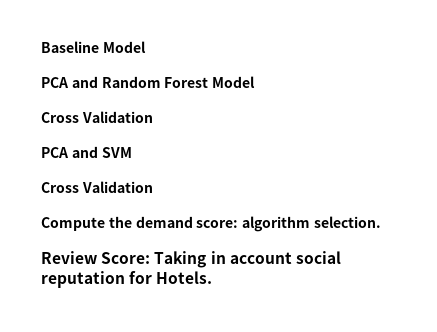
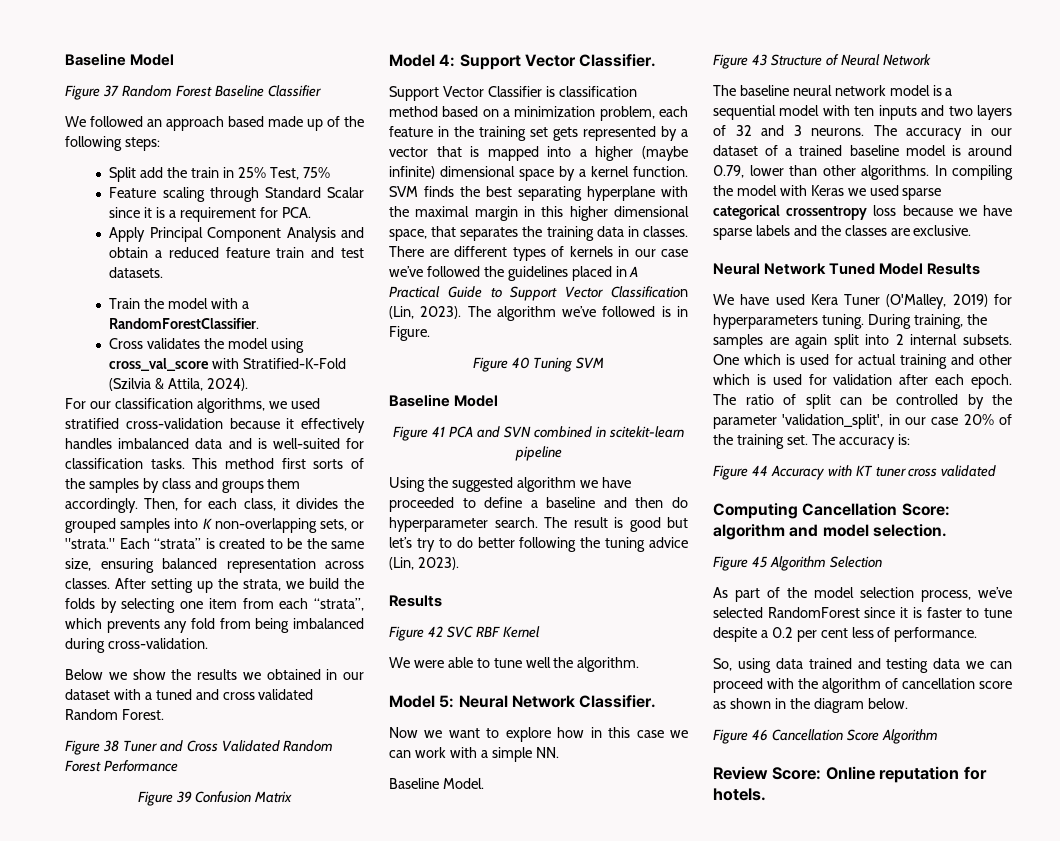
[41,41,146,53] [41,76,256,88] [41,111,153,123] [41,146,132,158] [41,181,153,193] [41,216,381,232] [41,251,341,268] Baseline Model // PCA and Random Forest Model // Cross Validation // PCA and SVM // Cross Validation // Compute the demand score: algorithm selection. // Review Score: Taking in account social -> [65,53,175,66] [65,85,321,100] [65,116,364,131] [65,136,160,151] [109,167,330,182] [109,187,364,202] [109,207,311,222] [109,227,365,242] [109,247,364,258] [109,267,164,278] [109,298,250,309] [109,318,260,329] [109,338,305,353] [109,358,347,371] [109,378,249,391] [65,398,320,413] [65,418,365,433] [65,438,364,449] [65,458,364,469] [65,478,301,493] [65,498,365,513] [65,518,364,533] [65,538,364,549] [65,558,364,573] [65,578,364,593] [65,598,365,613] [65,618,364,633] [65,638,208,653] [65,669,364,680] [65,689,314,700] [65,709,164,720] [65,740,334,755] [65,760,178,772] [137,791,293,806] [389,54,657,70] [389,86,637,101] [389,106,688,121] [389,126,688,141] [389,146,689,161] [389,166,688,181] [389,186,688,201] [389,206,689,221] [389,226,688,241] [389,246,688,261] [389,266,639,281] [389,286,688,301] [389,306,688,321] [389,326,430,341] [472,357,605,372] [389,394,499,407] [393,426,684,441] [514,446,562,461] [389,477,631,492] [389,497,688,512] [389,517,688,532] [389,537,688,552] [389,557,459,570] [389,595,442,607] [389,626,540,641] [389,657,640,672] [389,695,657,708] [389,727,688,742] [389,747,559,762] [389,778,484,789] [713,54,931,69] [713,85,953,96] [713,105,1013,120] [713,125,1012,140] [713,145,1012,156] [713,165,1013,180] [713,185,942,200] [713,205,1012,220] [713,225,972,240] [713,263,981,275] [713,294,1012,309] [713,314,987,329] [713,334,1012,349] [713,354,1012,369] [713,374,1012,389] [713,394,1012,409] [713,414,1012,429] [713,434,910,449] [713,465,997,480] [713,503,950,519] [713,524,947,540] [713,556,882,571] [713,587,1013,602] [713,607,1012,618] [713,627,978,642] [713,658,1012,673] [713,678,1012,693] [713,698,908,713] [713,729,938,744] [713,766,875,780] Baseline Model // Figure 37 Random Forest Baseline Classifier // We followed an approach based made up of the following steps: // Split add the train in 25% Test, 75% // Feature scaling through Standard Scalar since it is a requirement for PCA. // Apply Principal Component Analysis and obtain a reduced feature train and test datasets. // Train the model with a RandomForestClassifier. // Cross validates the model using cross_val_score with Stratified-K-Fold (Szilvia & Attila, 2024). // For our classification algorithms, we used stratified cross-validation because it effectively handles imbalanced data and is well-suited for classification tasks. This method first sorts of the samples by class and groups them accordingly. Then, for each class, it divides the grouped samples into K non-overlapping sets, or "strata." Each “strata” is created to be the same size, ensuring balanced representation across classes. After setting up the strata, we build the folds by selecting one item from each “strata”, which prevents any fold from being imbalanced during cross-validation. // Below we show the results we obtained in our dataset with a tuned and cross validated Random Forest. // Figure 38 Tuner and Cross Validated Random Forest Performance // Figure 39 Confusion Matrix // Model 4: Support Vector Classifier. // Support Vector Classifier is classification method based on a minimization problem, each feature in the training set gets represented by a vector that is mapped into a higher (maybe infinite) dimensional space by a kernel function. SVM finds the best separating hyperplane with the maximal margin in this higher dimensional space, that separates the training data in classes. There are different types of kernels in our case we’ve followed the guidelines placed in A Practical Guide to Support Vector Classification (Lin, 2023). The algorithm we’ve followed is in Figure. // Figure 40 Tuning SVM // Baseline Model // Figure 41 PCA and SVN combined in scitekit-learn pipeline // Using the suggested algorithm we have proceeded to define a baseline and then do hyperparameter search. The result is good but let’s try to do better following the tuning advice (Lin, 2023). // Results // Figure 42 SVC RBF Kernel // We were able to tune well the algorithm. // Model 5: Neural Network Classifier. // Now we want to explore how in this case we can work with a simple NN. // Baseline Model. // Figure 43 Structure of Neural Network // The baseline neural network model is a sequential model with ten inputs and two layers of 32 and 3 neurons. The accuracy in our dataset of a trained baseline model is around 0.79, lower than other algorithms. In compiling the model with Keras we used sparse categorical crossentropy loss because we have sparse labels and the classes are exclusive. // Neural Network Tuned Model Results // We have used Kera Tuner (O'Malley, 2019) for hyperparameters tuning. During training, the samples are again split into 2 internal subsets. One which is used for actual training and other which is used for validation after each epoch. The ratio of split can be controlled by the parameter 'validation_split', in our case 20% of the training set. The accuracy is: // Figure 44 Accuracy with KT tuner cross validated // Computing Cancellation Score: algorithm and model selection. // Figure 45 Algorithm Selection // As part of the model selection process, we’ve selected RandomForest since it is faster to tune despite a 0.2 per cent less of performance. // So, using data trained and testing data we can proceed with the algorithm of cancellation score as shown in the diagram below. // Figure 46 Cancellation Score Algorithm // Review Score: Online
[156,271,213,284] Hotels. -> [713,788,766,801] hotels.

